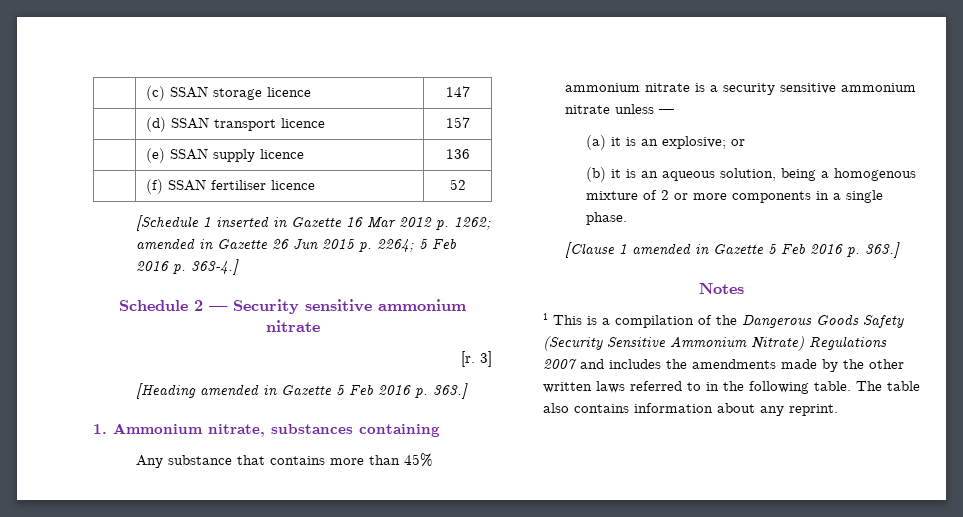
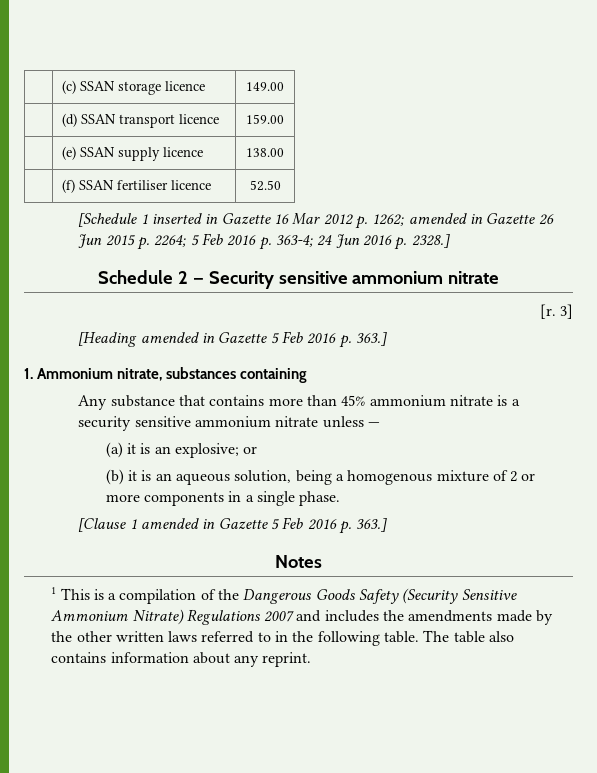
[445,86,470,97] 147 -> [246,82,284,91] 149.00
[445,117,470,128] 157 -> [246,114,284,124] 159.00
[445,149,470,159] 136 -> [246,148,284,157] 138.00
[449,179,466,190] 52 -> [249,180,281,191] 52.50
[190,259,239,275] 363-4.] -> [275,234,450,250] 363-4; 24 Jun 2016 p. 2328.]

